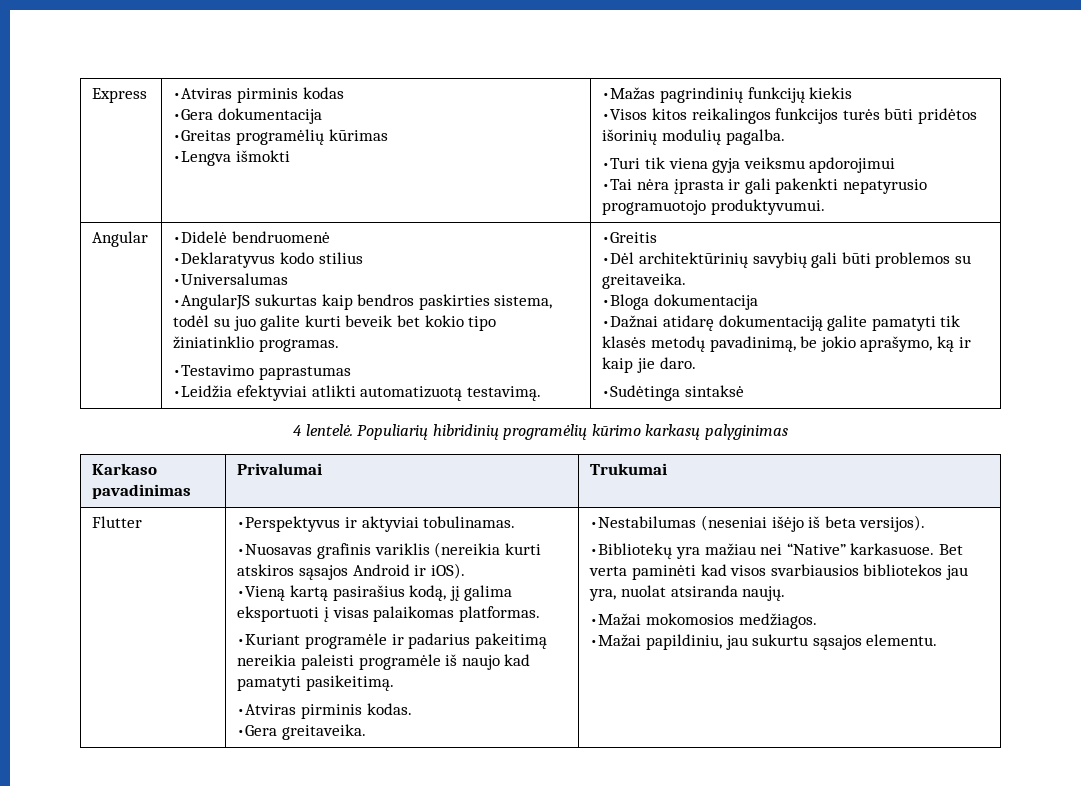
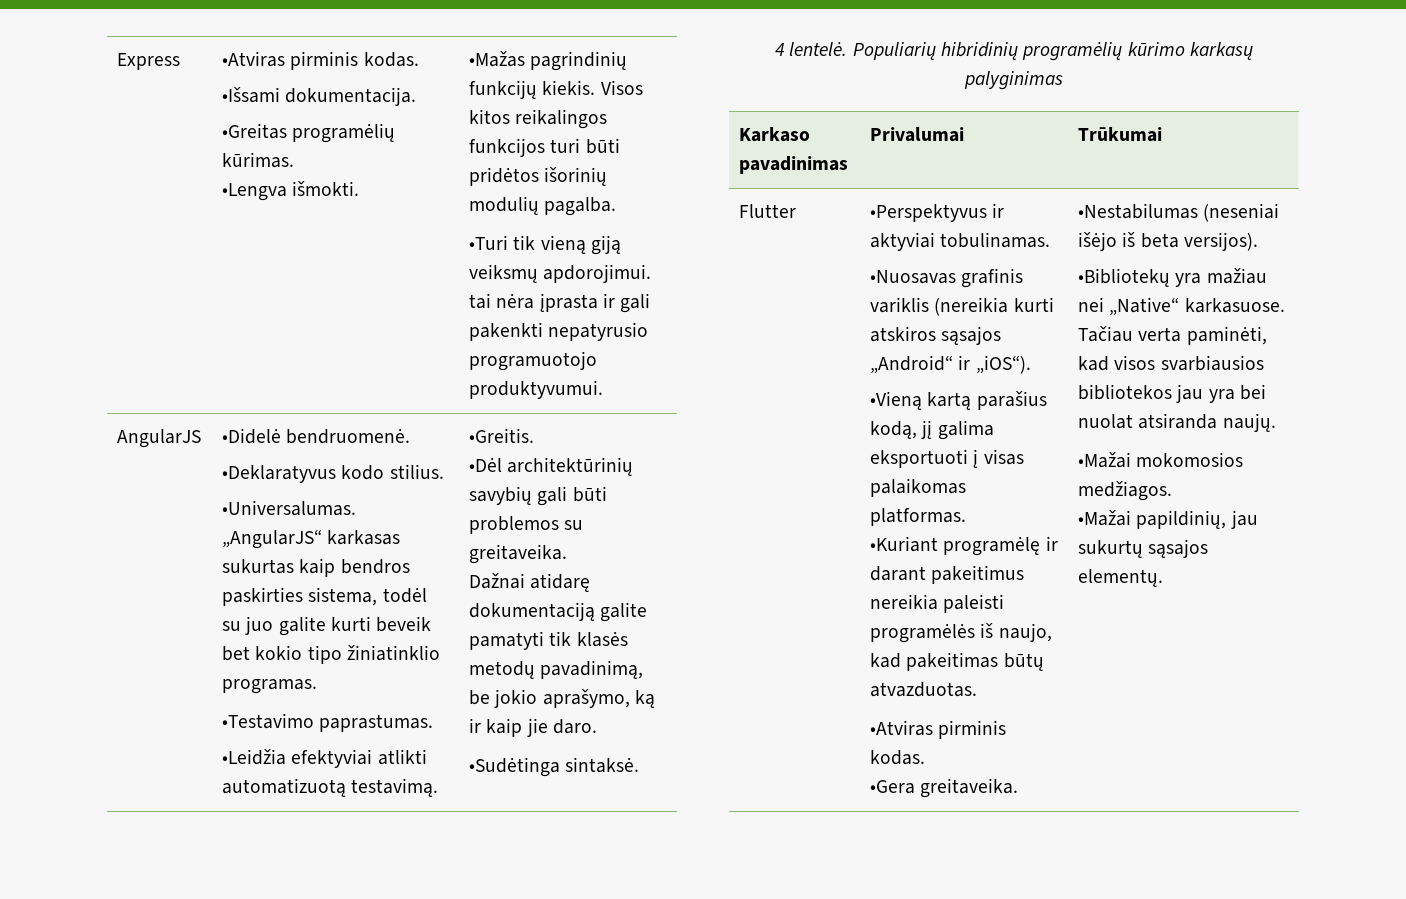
[302,87,344,99] [173,108,323,124] kodas // •Gera dokumentacija -> [363,52,419,67] [222,87,417,106] kodas. // •Išsami dokumentacija.
[328,129,388,141] kūrimas -> [222,152,295,168] kūrimas.
[236,150,291,162] išmokti -> [292,181,360,196] išmokti.
[809,87,853,99] [602,109,648,120] kiekis // •Visos -> [542,80,643,95] kiekis. Visos
[842,109,880,120] turės -> [550,138,581,153] turi
[668,157,896,173] [602,179,633,190] viena gyja veiksmu apdorojimui // •Tai -> [540,235,621,255] [469,264,652,283] [469,293,492,309] vieną giją veiksmų apdorojimui. tai
[92,231,149,247] Angular -> [117,429,202,448] AngularJS
[232,231,331,243] bendruomenė -> [286,429,411,444] bendruomenė.
[318,252,363,264] [173,273,289,285] [173,294,251,310] stilius // •Universalumas // •AngularJS -> [389,464,444,479] [222,500,357,516] [222,529,401,549] stilius. // •Universalumas. „AngularJS“ karkasas
[259,366,352,380] paprastumas -> [319,714,434,732] paprastumas.
[602,232,658,243] •Greitis -> [469,428,535,443] •Greitis.
[602,294,759,310] [602,315,659,328] •Bloga dokumentacija // •Dažnai -> [469,573,526,589] Dažnai
[685,385,745,397] sintaksė -> [565,757,640,773] sintaksė.
[590,463,668,475] Trukumai -> [1078,127,1163,142] Trūkumai
[352,563,465,579] Android ir iOS). -> [870,355,1031,374] „Android“ ir „iOS“).
[332,585,405,601] pasirašius -> [976,391,1047,410] parašius
[305,633,547,649] [237,654,531,670] [237,675,395,691] programėle ir padarius pakeitimą nereikia paleisti programėle iš naujo kad pamatyti pasikeitimą. -> [943,536,1058,556] [870,565,1025,584] [870,594,1005,613] [870,623,1052,643] [870,652,1044,671] [870,682,978,697] programėlę ir darant pakeitimus nereikia paleisti programėlės iš naujo, kad pakeitimas būtų atvazduotas.
[786,543,963,555] [589,565,697,580] “Native” karkasuose. Bet verta paminėti -> [1109,297,1285,316] [1078,326,1267,345] „Native“ karkasuose. Tačiau verta paminėti,
[589,589,617,601] yra, -> [1208,384,1266,403] yra bei
[646,634,938,650] papildiniu, jau sukurtu sąsajos elementu. -> [1136,510,1258,529] [1078,539,1209,558] [1078,569,1164,587] papildinių, jau sukurtų sąsajos elementų.

